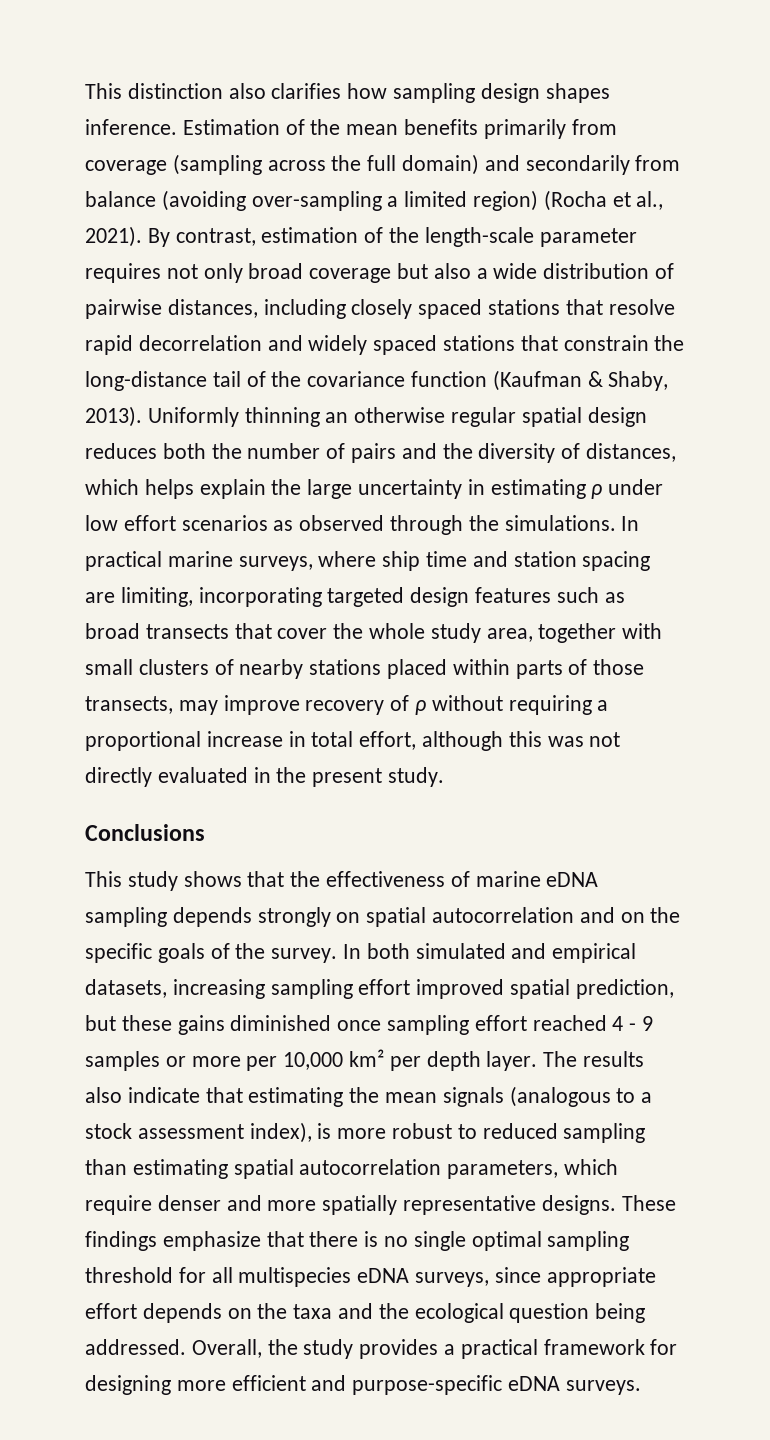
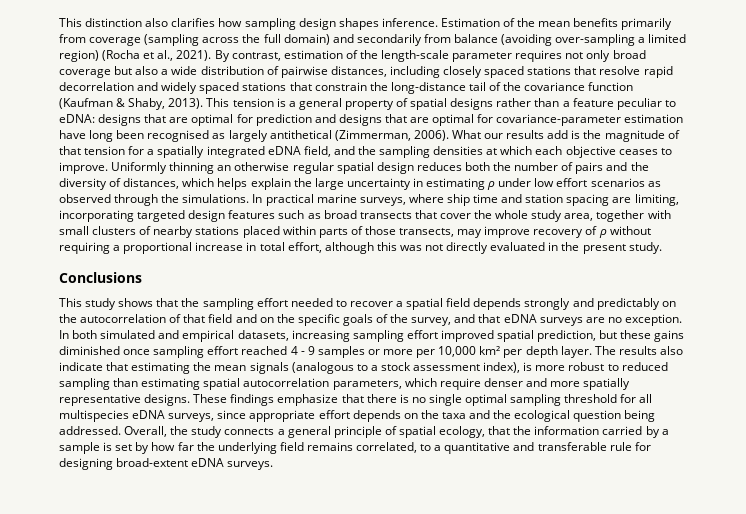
(142, 416) none -> [206,98,676,110] [59,114,684,126] [59,130,680,142] [59,146,672,158] [59,162,108,174] This tension is a general property of spatial designs rather than a feature peculiar to eDNA: designs that are optimal for prediction and designs that are optimal for covariance-parameter estimation have long been recognised as largely antithetical (Zimmerman, 2006). What our results add is the magnitude of that tension for a spatially integrated eDNA field, and the sampling densities at which each objective ceases to improve.
[326,871,599,887] [85,907,575,927] effectiveness of marine eDNA sampling depends strongly on spatial autocorrelation -> [202,298,676,310] [59,314,233,323] sampling effort needed to recover a spatial field depends strongly and predictably on the autocorrelation of that field
[271,948,338,963] survey. -> [411,314,682,326] survey, and that eDNA surveys are no exception.
[359,1339,678,1359] [85,1375,503,1395] provides a practical framework for designing more efficient and purpose-specific -> [224,426,669,438] [59,442,651,454] [59,458,189,470] connects a general principle of spatial ecology, that the information carried by a sample is set by how far the underlying field remains correlated, to a quantitative and transferable rule for designing broad-extent

